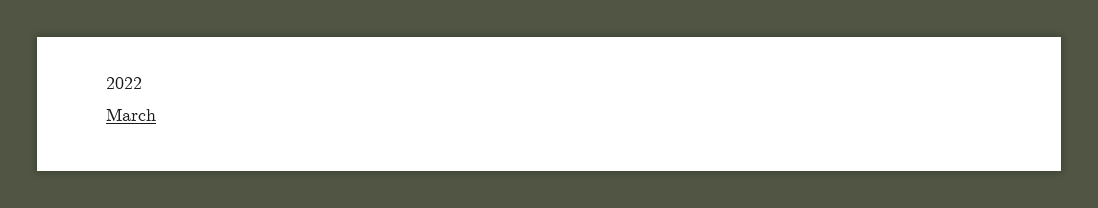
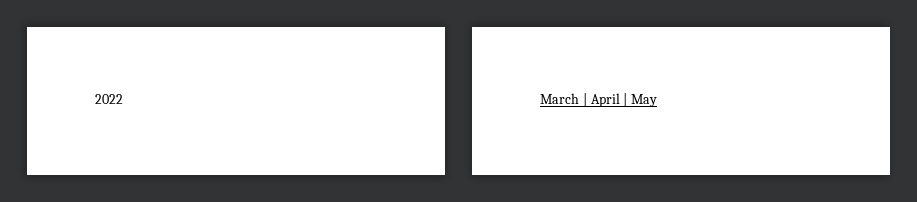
(156, 114) none -> [582,93,658,107] | April | May

